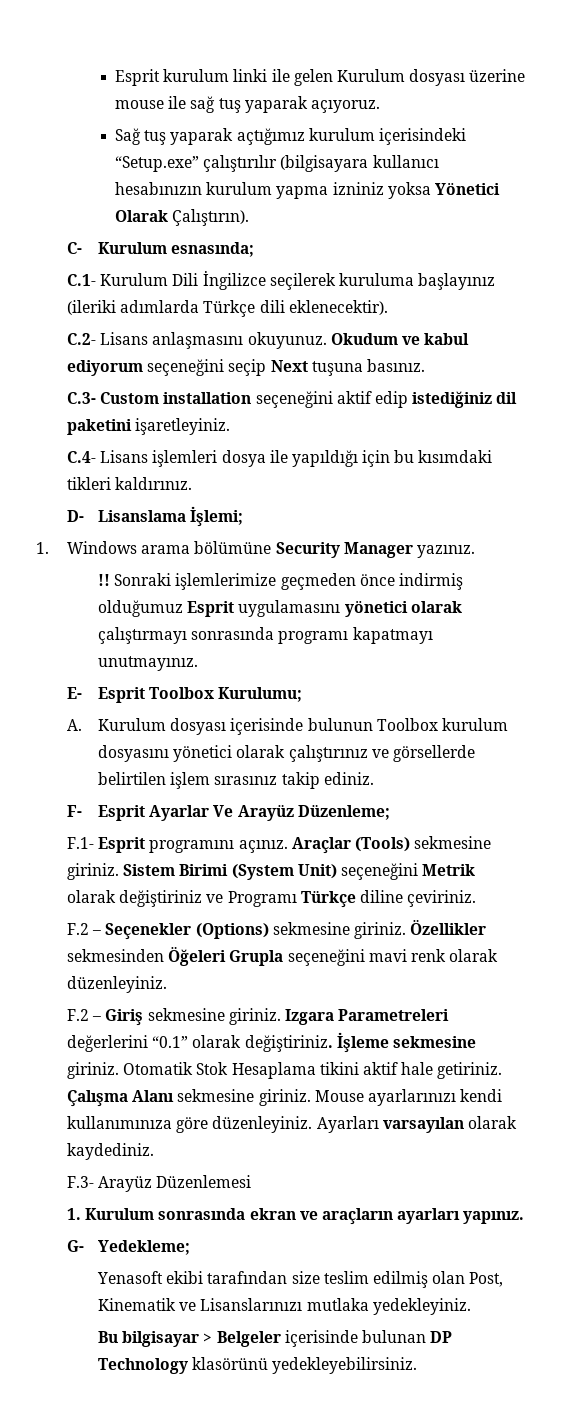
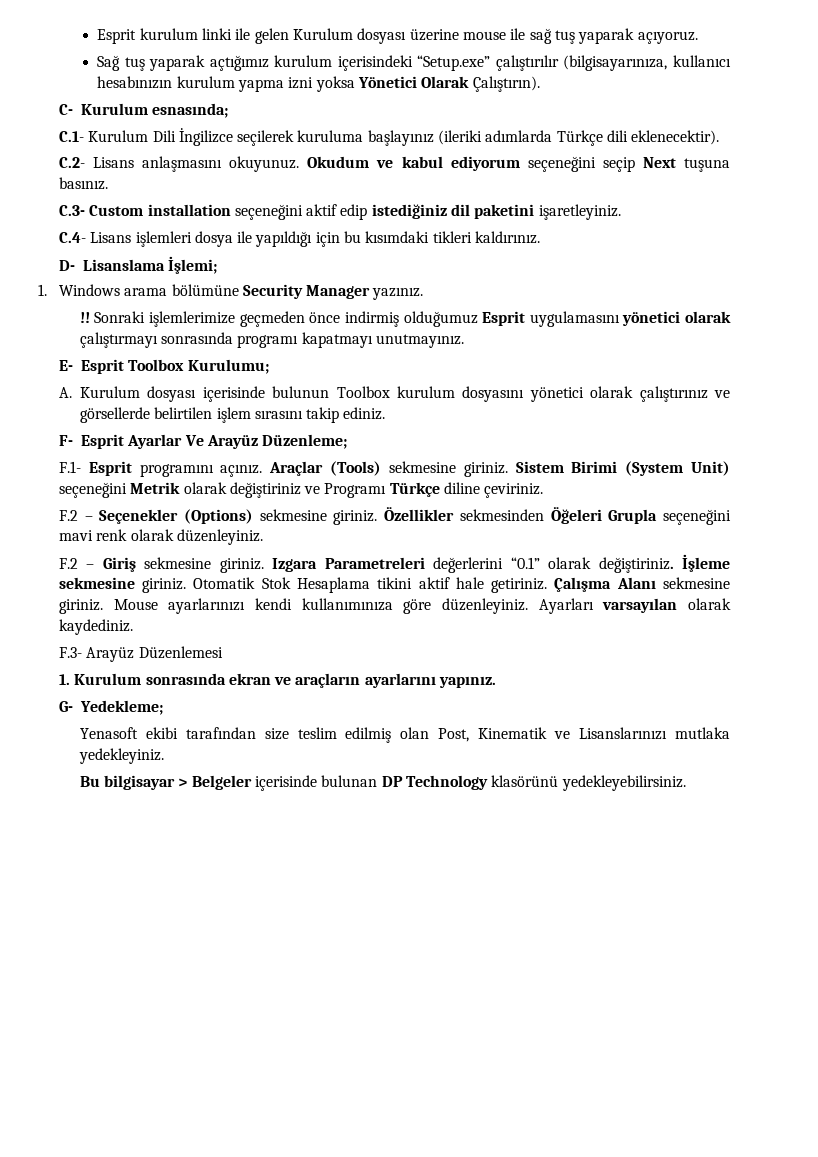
[280,155,369,172] (bilgisayara -> [563,55,668,71] (bilgisayarınıza,
[332,182,384,195] izniniz -> [288,77,314,89] izni
[214,776,278,785] sırasınız -> [254,410,303,419] sırasını
[397,1208,461,1224] ayarları -> [364,673,436,688] ayarlarını

